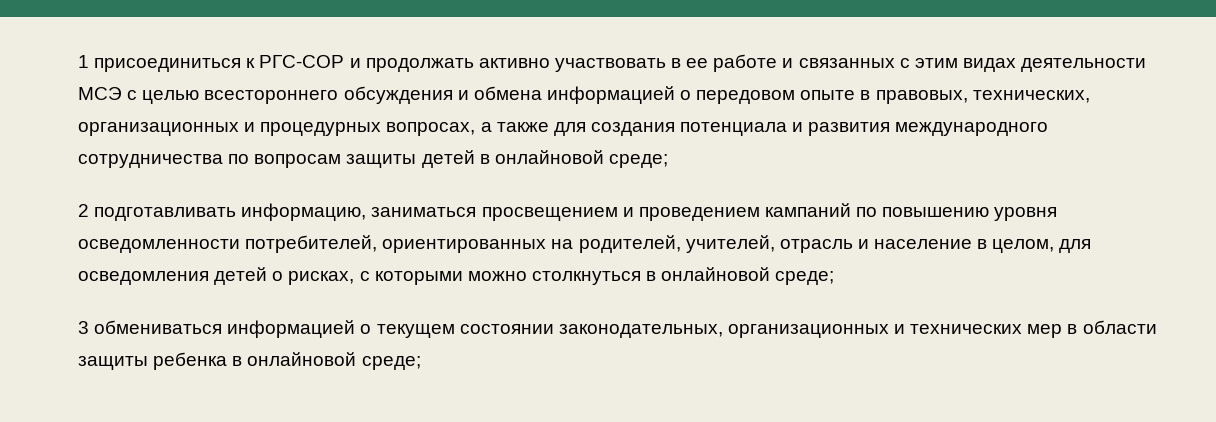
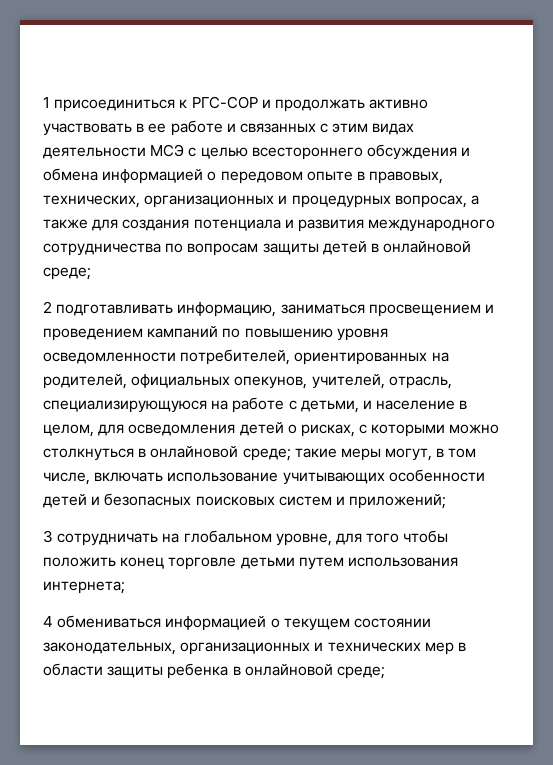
[685,235,853,253] учителей, отрасль -> [131,374,452,389] [43,397,359,413] официальных опекунов, учителей, отрасль, специализирующуюся на работе с детьми,
[78,321,89,334] // 3 -> [294,448,477,461] [43,469,485,485] [43,493,447,509] [43,530,449,546] [43,557,458,570] [43,581,125,594] [43,616,53,627] такие меры могут, в том числе, включать использование учитывающих особенности детей и безопасных поисковых систем и приложений; // 3 сотрудничать на глобальном уровне, для того чтобы положить конец торговле детьми путем использования интернета; // 4

